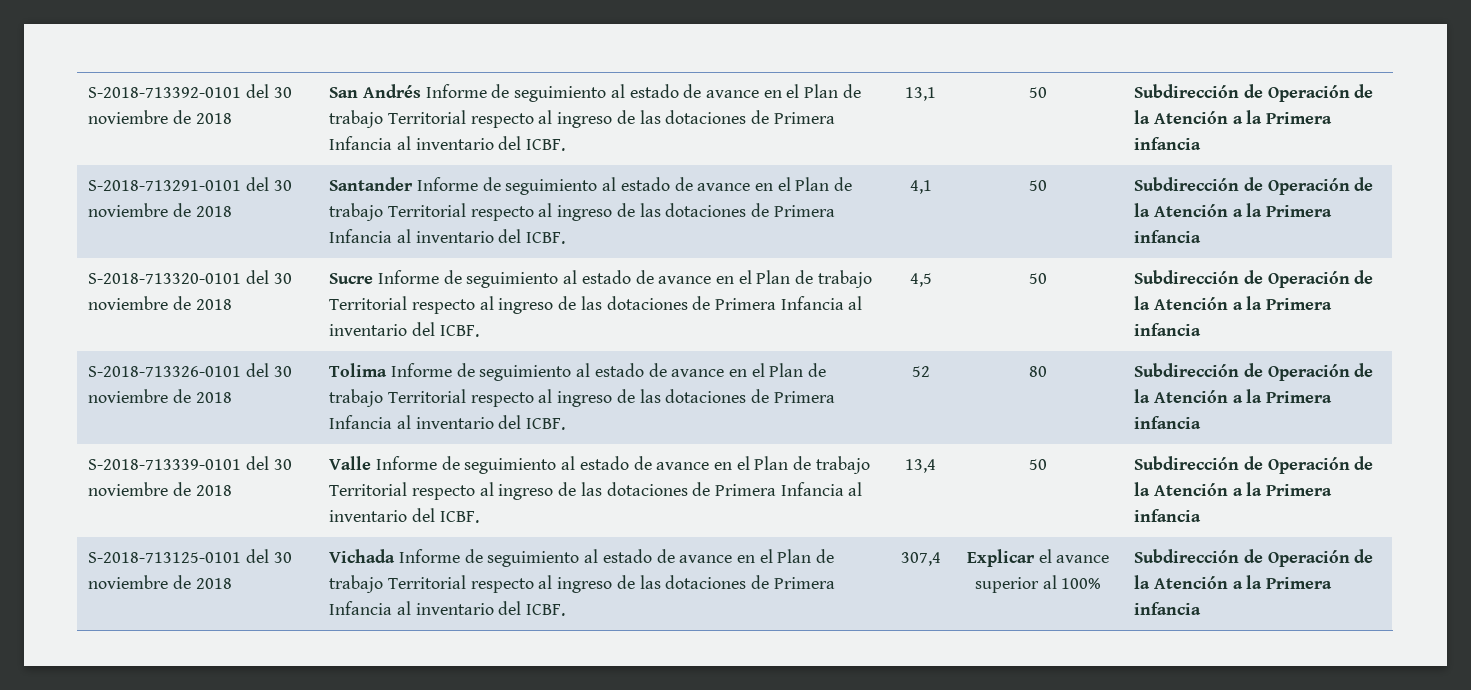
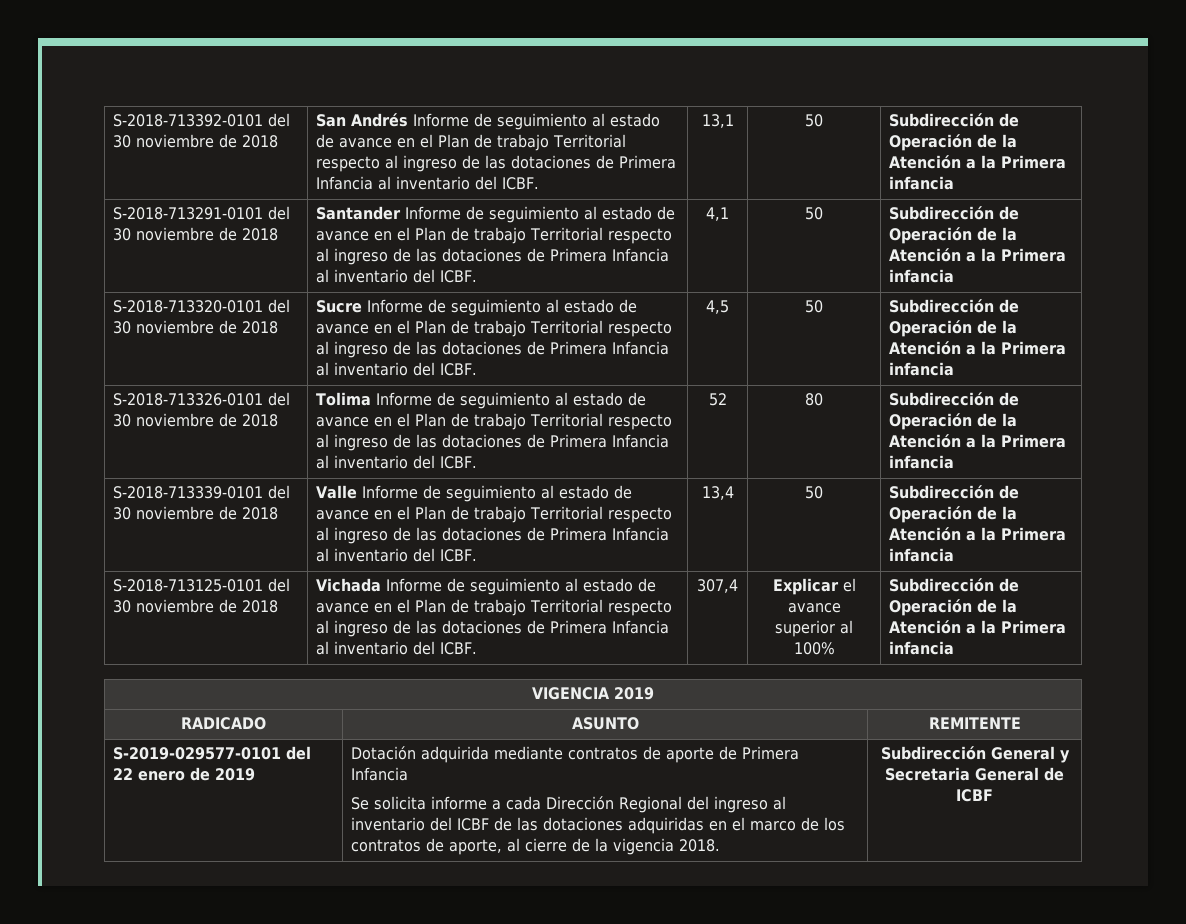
(1202, 608) none -> [532,687,654,700] [181,717,266,730] [571,717,639,730] [928,717,1021,729] [112,746,311,760] [112,767,255,781] [350,746,799,763] [350,767,408,781] [350,796,786,813] [350,817,845,834] [350,838,720,855] [880,746,1070,763] [885,767,1064,781] [956,789,993,802] // VIGENCIA 2019 // RADICADO | ASUNTO | REMITENTE // S-2019-029577-0101 del 22 enero de 2019 | Dotación adquirida mediante contratos de aporte de Primera Infancia // Se solicita informe a cada Dirección Regional del ingreso al inventario del ICBF de las dotaciones adquiridas en el marco de los contratos de aporte, al cierre de la vigencia 2018. | Subdirección General y Secretaria General de ICBF

